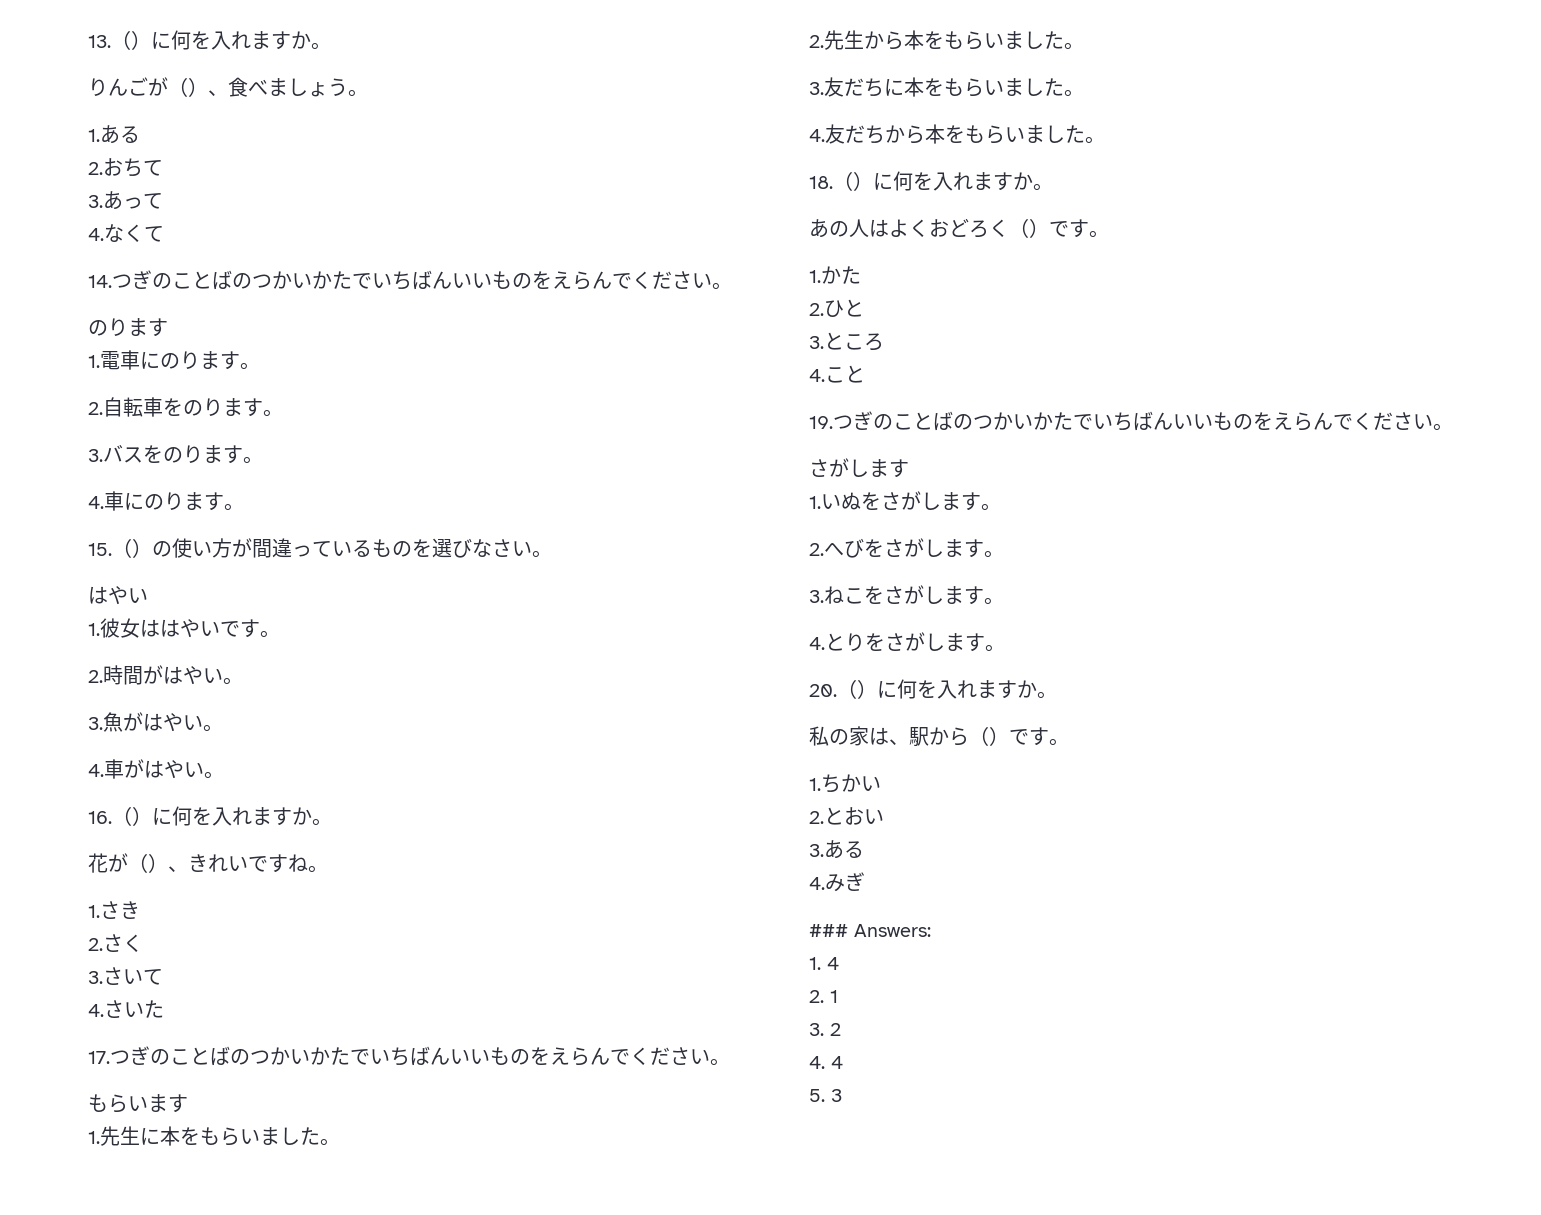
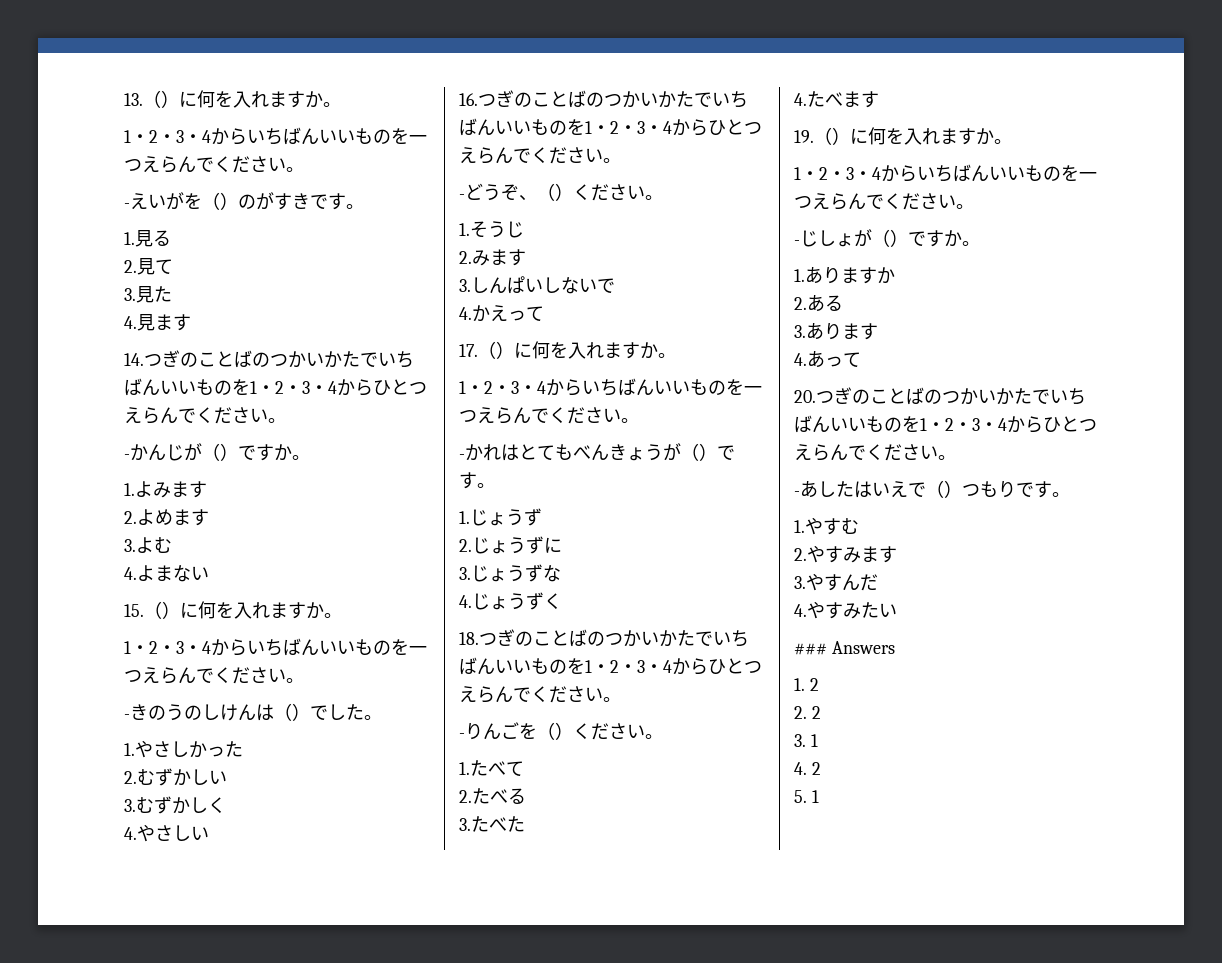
[88,77,368,97] [88,125,120,144] りんごが（）、食べましょう。 // 1.あ -> [124,127,427,145] [124,156,304,173] [124,192,364,210] [124,230,153,247] 1・2・3・4からいちばんいいものを一つえらんでください。 // -えいがを（）のがすきです。 // 1.見
[103,158,143,177] おち -> [137,258,155,275] 見
[103,191,163,210] [88,224,164,242] あって // 4.なくて -> [136,286,172,303] [124,314,191,331] 見た // 4.見ます
[552,271,732,290] [88,318,168,337] [88,350,260,370] [88,397,283,417] [88,445,263,464] [88,491,244,511] [88,538,552,558] [88,586,148,605] [88,618,280,638] [88,665,243,685] [88,712,223,732] [88,759,224,779] [88,806,332,826] [88,853,328,873] [88,901,140,919] [88,934,143,952] [88,967,163,985] [88,1000,164,1018] [88,1051,110,1064] えらんでください。 // のります // 1.電車にのります。 // 2.自転車をのります。 // 3.バスをのります。 // 4.車にのります。 // 15.（）の使い方が間違っているものを選びなさい。 // はやい // 1.彼女ははやいです。 // 2.時間がはやい。 // 3.魚がはやい。 // 4.車がはやい。 // 16.（）に何を入れますか。 // 花が（）、きれいですね。 // 1.さき // 2.さく // 3.さいて // 4.さいた // 17. -> [250,379,427,396] [124,407,286,424] [124,443,310,461] [124,481,207,498] [124,509,209,526] [124,537,172,553] [124,565,209,582] [124,601,342,619] [124,638,427,656] [124,667,304,684] [124,703,382,721] [124,740,243,758] [124,768,227,786] [124,796,226,814] [124,824,209,842] [459,93,478,106] 1・2・3・4からひとつえらんでください。 // -かんじが（）ですか。 // 1.よみます // 2.よめます // 3.よむ // 4.よまない // 15.（）に何を入れますか。 // 1・2・3・4からいちばんいいものを一つえらんでください。 // -きのうのしけんは（）でした。 // 1.やさしかった // 2.むずかしい // 3.むずかしく // 4.やさしい // 16.
[550,1047,730,1066] [88,1094,188,1113] [88,1126,340,1146] [809,30,1084,50] [809,77,1084,97] [809,124,1105,144] [809,171,1053,191] [809,218,1109,238] [809,266,861,284] [809,299,864,317] [809,332,884,351] [809,365,865,383] [809,416,833,429] えらんでください。 // もらいます // 1.先生に本をもらいました。 // 2.先生から本をもらいました。 // 3.友だちに本をもらいました。 // 4.友だちから本をもらいました。 // 18.（）に何を入れますか。 // あの人はよくおどろく（）です。 // 1.かた // 2.ひと // 3.ところ // 4.こと // 19. -> [585,119,762,136] [459,147,621,164] [459,183,663,201] [459,221,524,238] [459,249,526,266] [459,276,615,294] [459,305,544,322] [459,341,676,359] [459,378,762,396] [459,407,639,424] [459,443,735,461] [459,472,495,489] [459,508,542,526] [459,536,562,554] [459,564,561,582] [459,592,562,610] [459,632,479,645] 1・2・3・4からひとつえらんでください。 // -どうぞ、（）ください。 // 1.そうじ // 2.みます // 3.しんぱいしないで // 4.かえって // 17.（）に何を入れますか。 // 1・2・3・4からいちばんいいものを一つえらんでください。 // -かれはとてもべんきょうが（）です。 // 1.じょうず // 2.じょうずに // 3.じょうずな // 4.じょうずく // 18.
[1273,412,1453,431] [809,458,909,478] [809,491,1001,511] [809,538,1004,558] [809,585,1004,605] [809,632,1005,652] [809,679,1057,699] [809,726,1069,747] [809,774,881,793] [809,807,884,825] [809,840,864,859] [809,872,865,892] [809,924,931,937] [809,957,839,970] [809,990,838,1003] [809,1023,841,1036] [809,1056,843,1069] えらんでください。 // さがします // 1.いぬをさがします。 // 2.へびをさがします。 // 3.ねこをさがします。 // 4.とりをさがします。 // 20.（）に何を入れますか。 // 私の家は、駅から（）です。 // 1.ちかい // 2.とおい // 3.ある // 4.みぎ // ### Answers: // 1. 4 // 2. 1 // 3. 2 // 4. 4 -> [585,658,762,675] [459,686,621,703] [459,722,663,740] [459,760,524,776] [459,788,526,804] [459,816,525,832] [794,91,879,108] [794,127,1012,145] [794,164,1097,182] [794,193,974,210] [794,229,980,247] [794,266,895,284] [794,294,843,312] [794,322,878,340] [794,350,861,368] [794,387,1086,405] [794,415,1097,433] [794,444,956,461] [794,480,1070,498] [794,517,859,535] [794,545,897,563] [794,573,878,591] [794,601,897,619] [794,641,895,655] [794,678,819,691] [794,706,821,719] [794,734,818,747] [794,762,821,775] 1・2・3・4からひとつえらんでください。 // -りんごを（）ください。 // 1.たべて // 2.たべる // 3.たべた // 4.たべます // 19.（）に何を入れますか。 // 1・2・3・4からいちばんいいものを一つえらんでください。 // -じしょが（）ですか。 // 1.ありますか // 2.ある // 3.あります // 4.あって // 20.つぎのことばのつかいかたでいちばんいいものを1・2・3・4からひとつえらんでください。 // -あしたはいえで（）つもりです。 // 1.やすむ // 2.やすみます // 3.やすんだ // 4.やすみたい // ### Answers // 1. 2 // 2. 2 // 3. 1 // 4. 2
[831,1089,842,1102] 3 -> [811,790,819,803] 1

